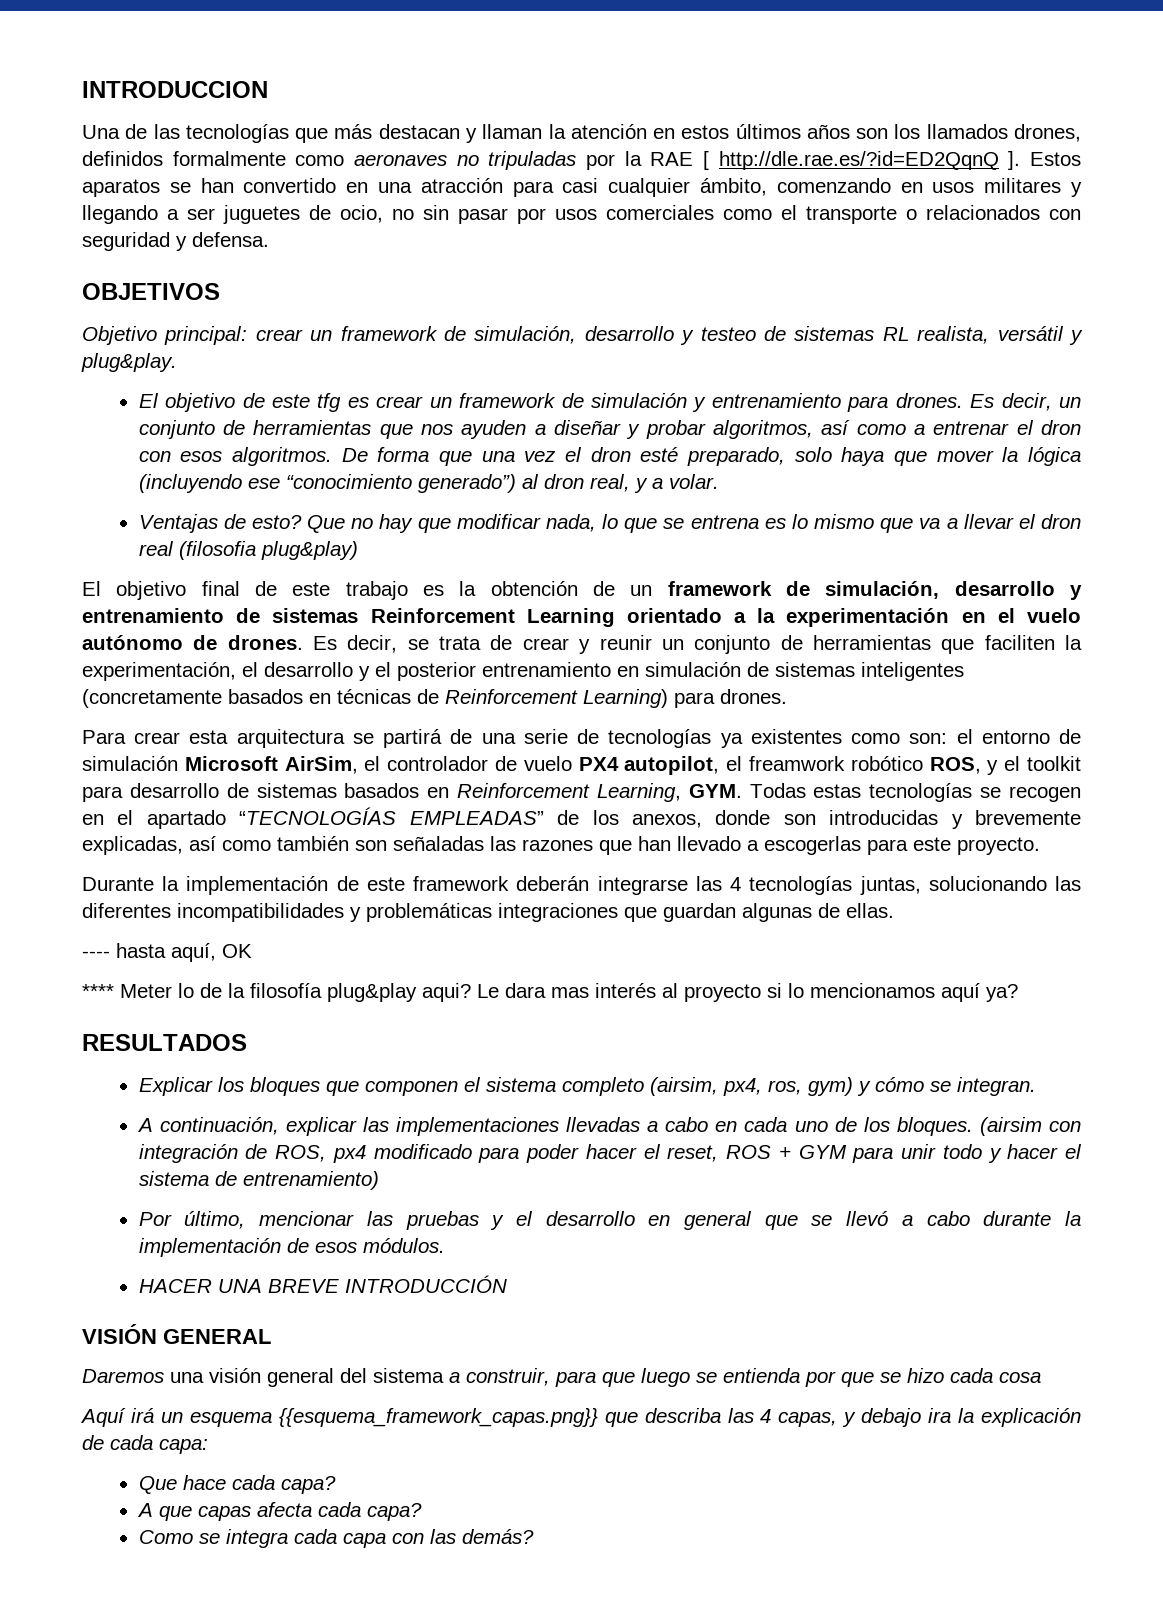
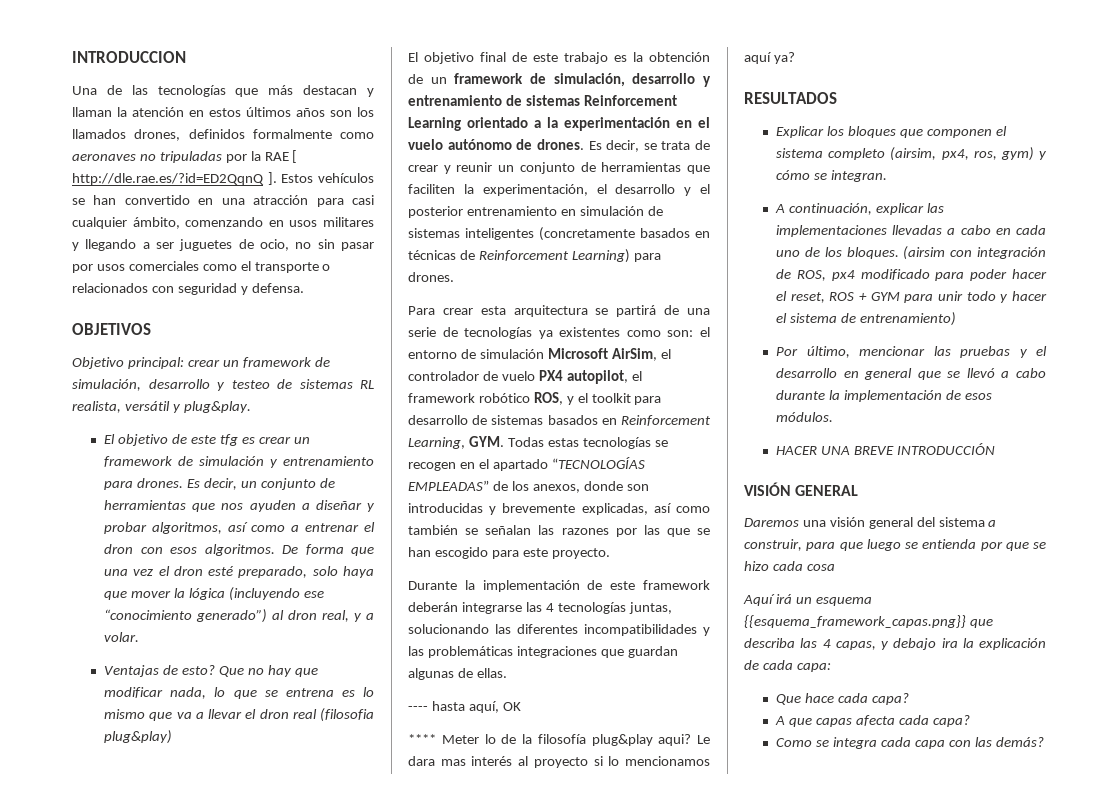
[82,179,160,197] aparatos -> [318,173,374,183] vehículos
[749,756,845,771] freamwork -> [408,393,475,403] framework
[355,836,861,855] son señaladas las razones que han llevado a escogerlas -> [465,525,710,537] [408,547,488,559] se señalan las razones por las que se han escogido
(361, 914) none -> [408,646,424,656] las

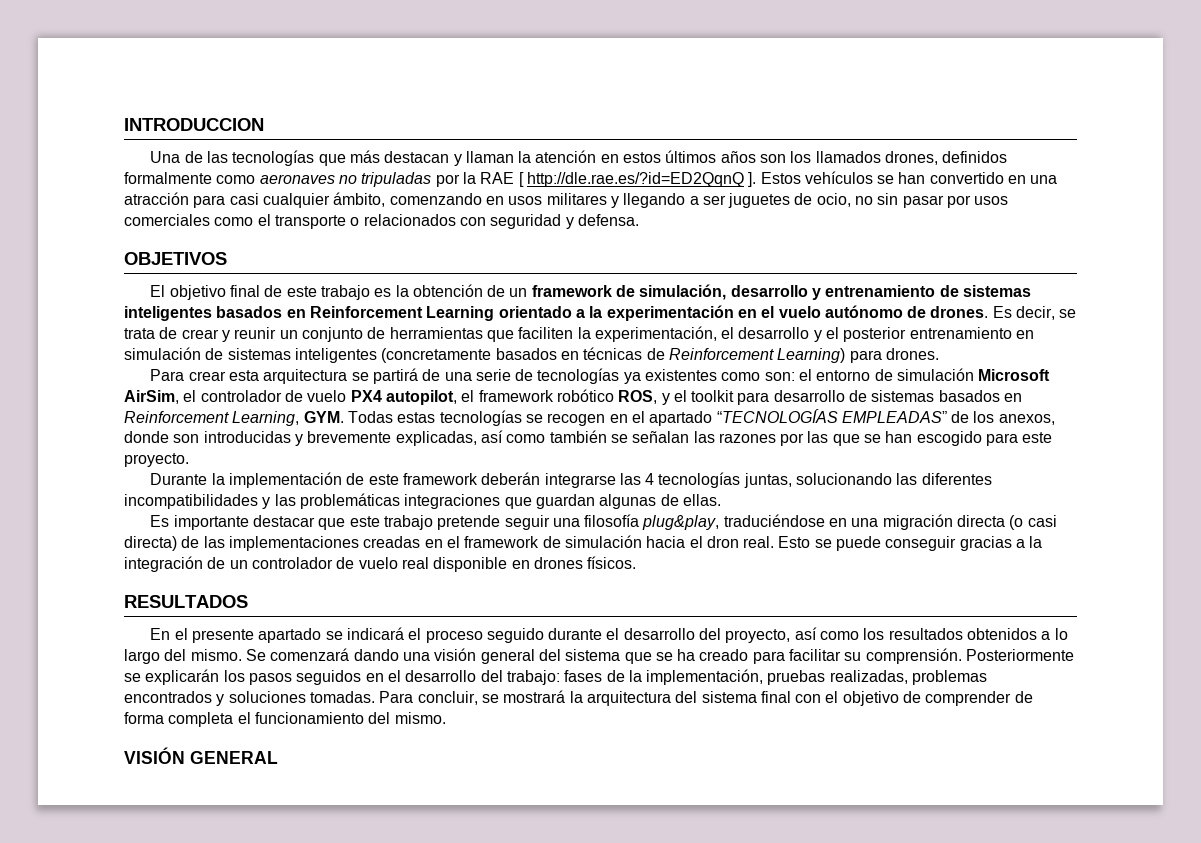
[72,357,330,369] [72,379,374,391] [72,401,251,413] [104,434,310,446] [104,456,374,468] [104,478,335,490] [104,500,376,512] [104,522,375,534] [104,544,374,556] [104,566,375,578] [104,587,324,601] [104,609,374,623] [104,632,140,642] [104,665,318,677] [104,687,374,699] [104,708,375,722] [104,730,173,744] // Objetivo principal: crear un framework de simulación, desarrollo y testeo de sistemas RL realista, versátil y plug&play. // El objetivo de este tfg es crear un framework de simulación y entrenamiento para drones. Es decir, un conjunto de herramientas que nos ayuden a diseñar y probar algoritmos, así como a entrenar el dron con esos algoritmos. De forma que una vez el dron esté preparado, solo haya que mover la lógica (incluyendo ese “conocimiento generado”) al dron real, y a volar. // Ventajas de esto? Que no hay que modificar nada, lo que se entrena es lo mismo que va a llevar el dron real (filosofia plug&play) -> (227, 258) none
(580, 100) none -> [124,306,306,321] inteligentes basados en
[408,701,521,713] [408,734,710,746] [408,756,710,768] [744,52,795,64] [744,92,837,104] [776,126,1007,138] [776,147,1047,161] [776,170,887,182] [775,203,944,215] [776,225,1046,237] [776,246,1046,260] [776,269,1047,281] [776,291,1047,303] [776,312,956,326] [776,346,1047,358] [776,368,1046,380] [776,390,992,402] [776,412,834,422] [776,443,995,455] [744,482,859,496] [744,518,799,527] ---- hasta aquí, OK // **** Meter lo de la filosofía plug&play aqui? Le dara mas interés al proyecto si lo mencionamos aquí ya? // RESULTADOS // Explicar los bloques que componen el sistema completo (airsim, px4, ros, gym) y cómo se integran. // A continuación, explicar las implementaciones llevadas a cabo en cada uno de los bloques. (airsim con integración de ROS, px4 modificado para poder hacer el reset, ROS + GYM para unir todo y hacer el sistema de entrenamiento) // Por último, mencionar las pruebas y el desarrollo en general que se llevó a cabo durante la implementación de esos módulos. // HACER UNA BREVE INTRODUCCIÓN // VISIÓN GENERAL // Daremos -> [150,514,1057,530] [124,535,1043,551] [124,556,637,572] [124,595,248,608] [150,627,1068,643] [124,648,399,664] Es importante destacar que este trabajo pretende seguir una filosofía plug&play, traduciéndose en una migración directa (o casi directa) de las implementaciones creadas en el framework de simulación hacia el dron real. Esto se puede conseguir gracias a la integración de un controlador de vuelo real disponible en drones físicos. // RESULTADOS // En el presente apartado se indicará el proceso seguido durante el desarrollo del proyecto, así como los resultados obtenidos a lo largo del mismo. Se comenzará dando
[988,520,997,527] [744,539,1046,551] [744,561,835,571] [743,594,872,606] [744,615,993,628] [744,638,1046,650] [744,660,831,672] [776,693,909,705] [775,715,970,727] [776,737,1044,749] a construir, para que luego se entienda por que se hizo cada cosa // Aquí irá un esquema {{esquema_framework_capas.png}} que describa las 4 capas, y debajo ira la explicación de cada capa: // Que hace cada capa? // A que capas afecta cada capa? // Como se integra cada capa con las demás? -> [624,648,1075,664] [124,669,988,685] [124,690,1033,706] [124,712,446,727] [124,747,278,764] que se ha creado para facilitar su comprensión. Posteriormente se explicarán los pasos seguidos en el desarrollo del trabajo: fases de la implementación, pruebas realizadas, problemas encontrados y soluciones tomadas. Para concluir, se mostrará la arquitectura del sistema final con el objetivo de comprender de forma completa el funcionamiento del mismo. // VISIÓN GENERAL

